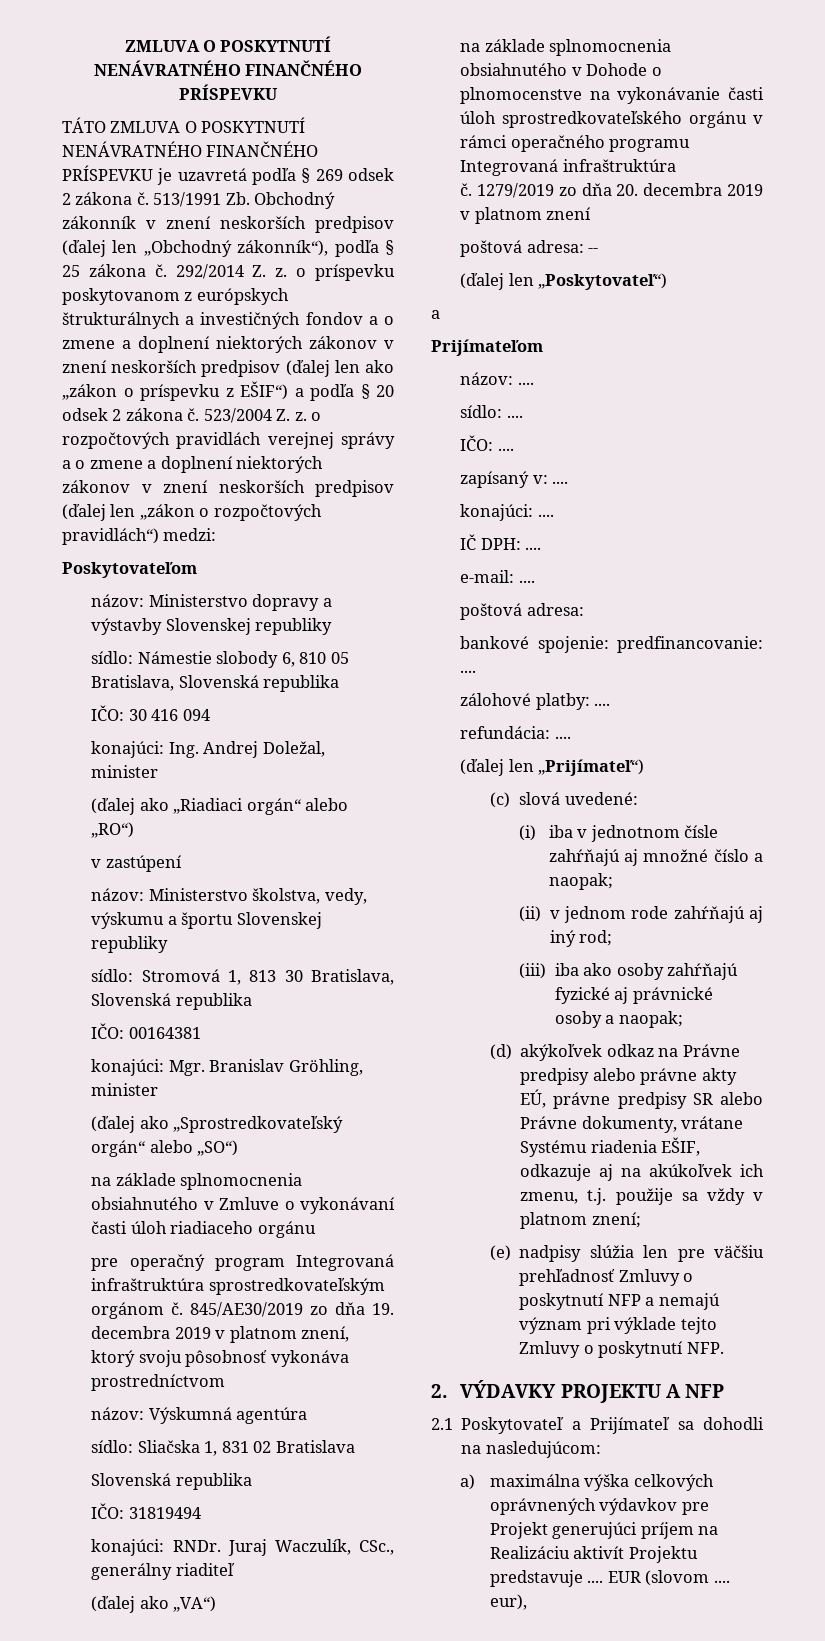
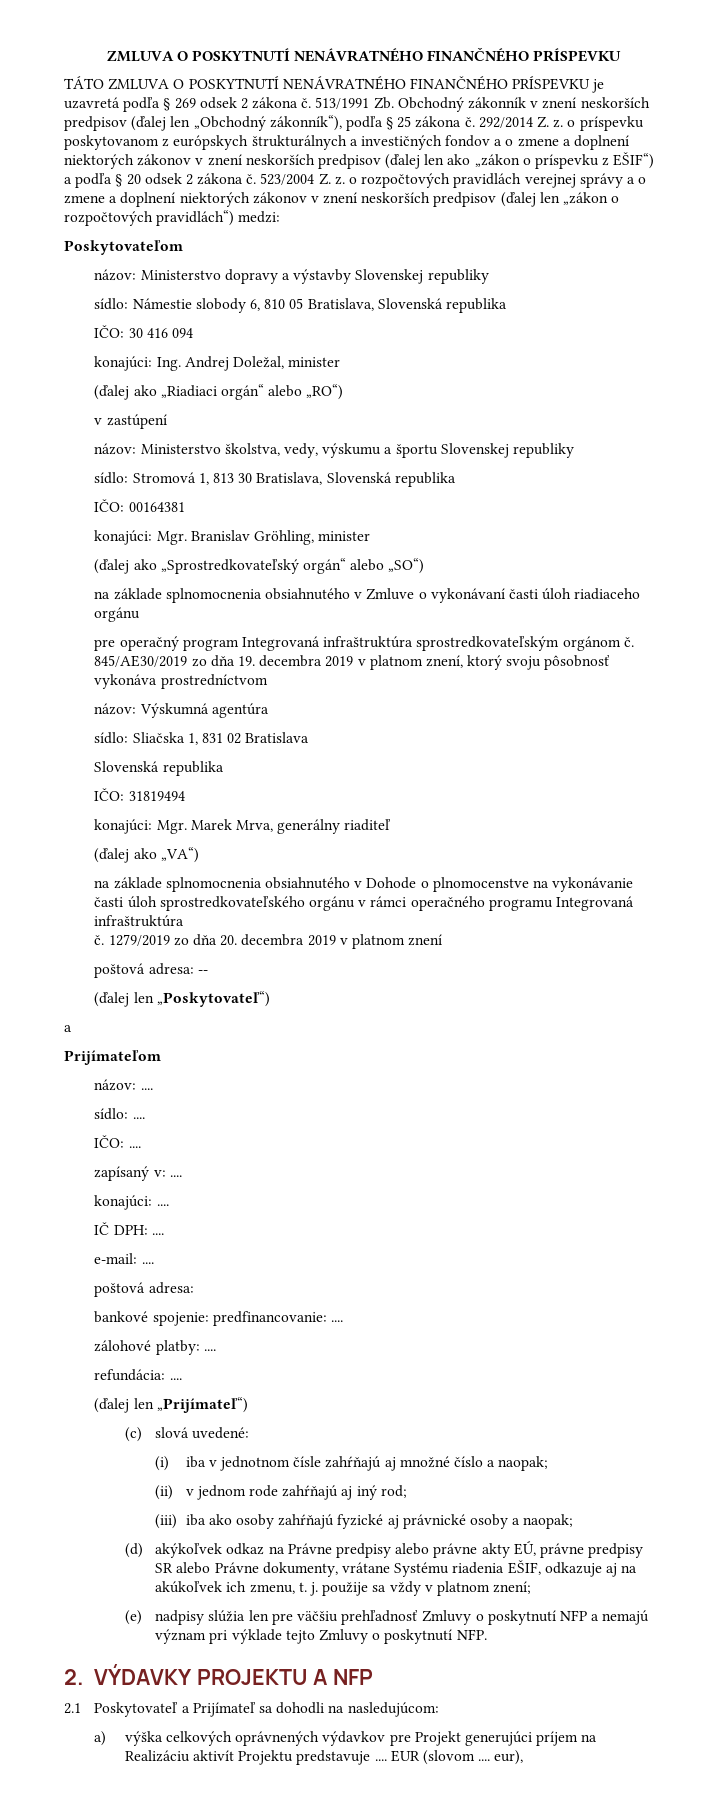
[172,1539,395,1556] RNDr. Juraj Waczulík, CSc., -> [156,819,273,834] Mgr. Marek Mrva,
[587,1188,607,1205] t.j. -> [298,1582,318,1596] t. j.
[489,1474,580,1487] maximálna -> (107, 1738) none

